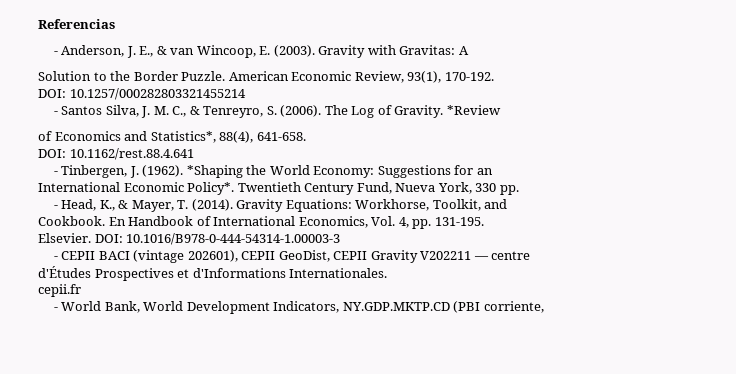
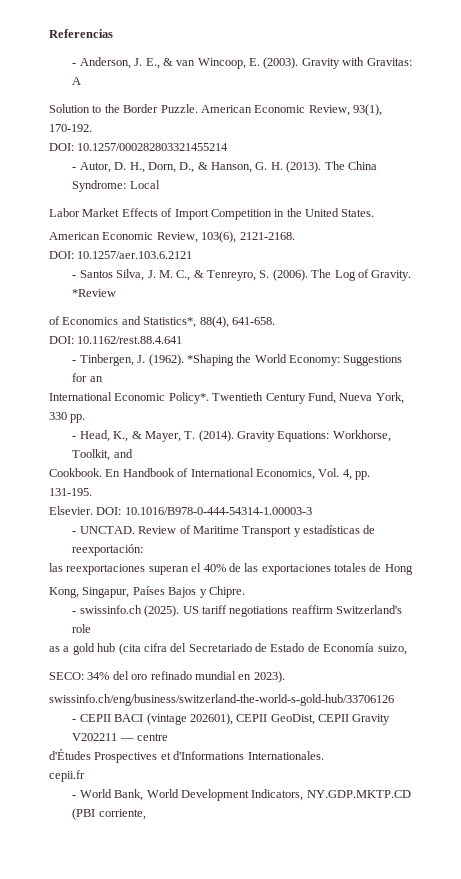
(246, 94) none -> [72,161,377,173] [72,180,160,192] [49,208,375,220] [49,231,295,243] [49,251,193,259] // - Autor, D. H., Dorn, D., & Hanson, G. H. (2013). The China Syndrome: Local // Labor Market Effects of Import Competition in the United States. // American Economic Review, 103(6), 2121-2168. // DOI: 10.1257/aer.103.6.2121
(341, 239) none -> [72,525,376,537] [72,544,144,556] [49,563,413,575] [49,586,245,598] [72,605,403,617] [72,624,92,633] [49,643,407,655] [49,671,285,683] [49,694,394,706] // - UNCTAD. Review of Maritime Transport y estadísticas de reexportación: // las reexportaciones superan el 40% de las exportaciones totales de Hong // Kong, Singapur, Países Bajos y Chipre. // - swissinfo.ch (2025). US tariff negotiations reaffirm Switzerland's role // as a gold hub (cita cifra del Secretariado de Estado de Economía suizo, // SECO: 34% del oro refinado mundial en 2023). // swissinfo.ch/eng/business/switzerland-the-world-s-gold-hub/33706126

